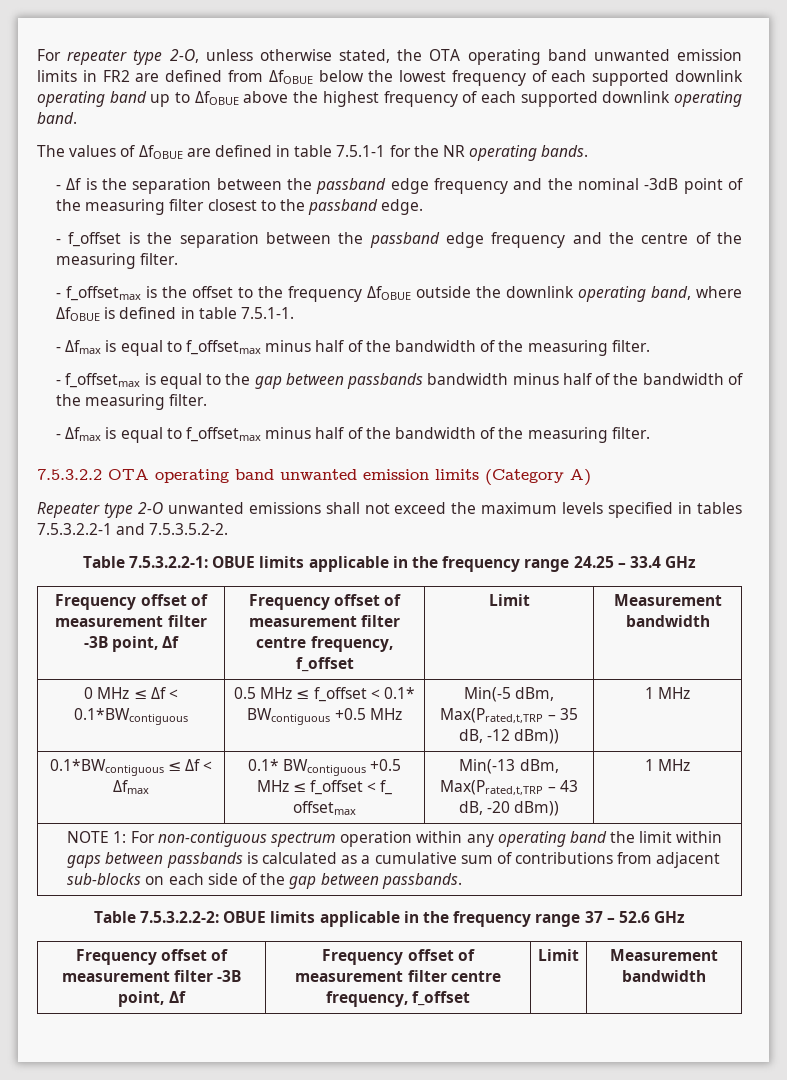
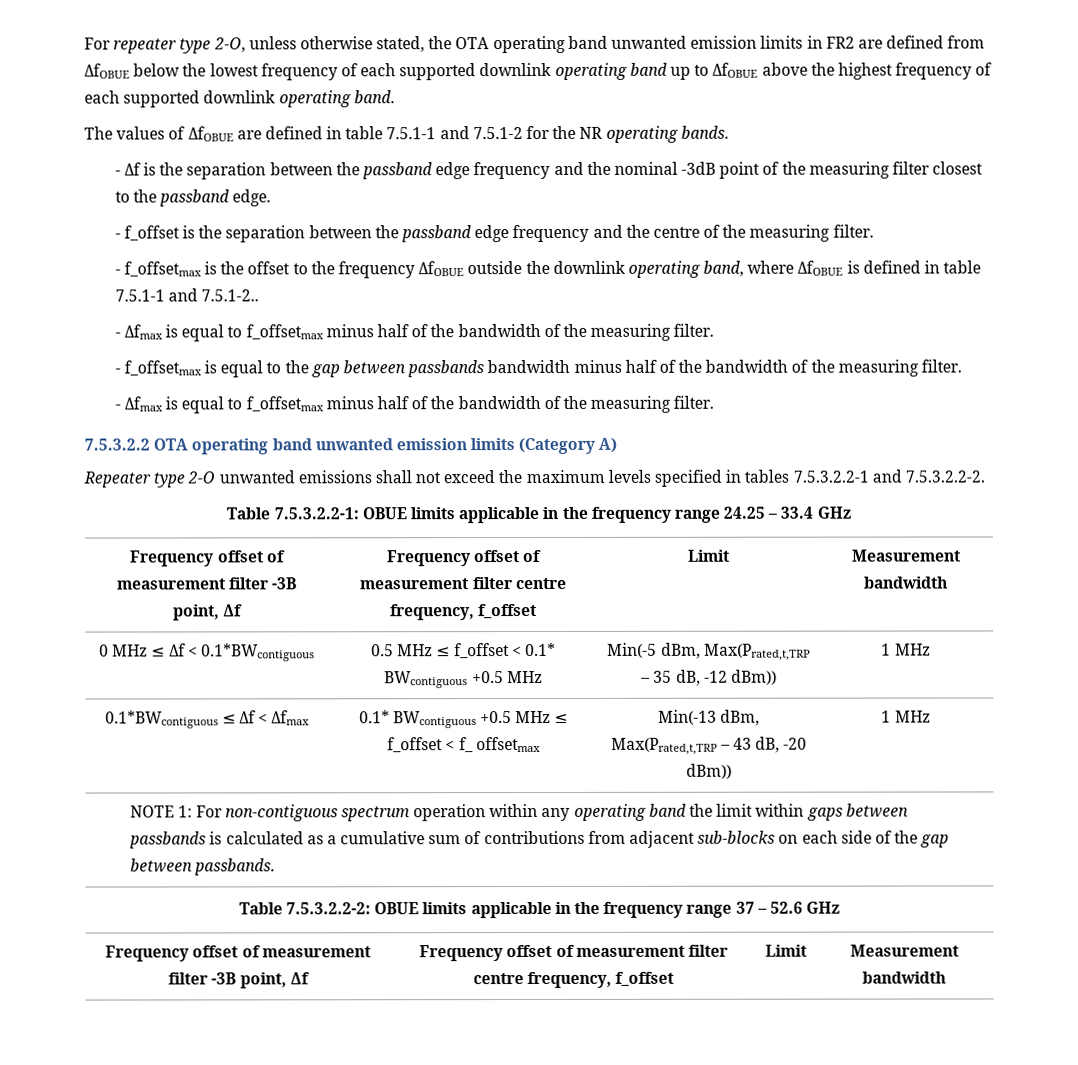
(386, 151) none -> [439,126,523,140] and 7.5.1-2
[241,307,295,319] 7.5.1-1. -> [114,288,260,302] 7.5.1-1 and 7.5.1-2..
[149,523,229,535] 7.5.3.5.2-2. -> [904,470,985,483] 7.5.3.2.2-2.

